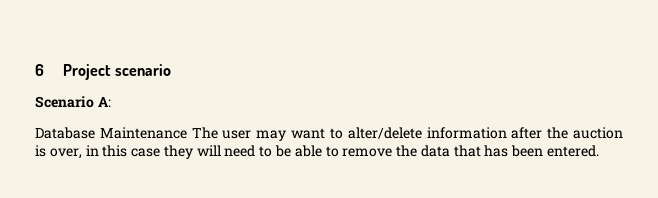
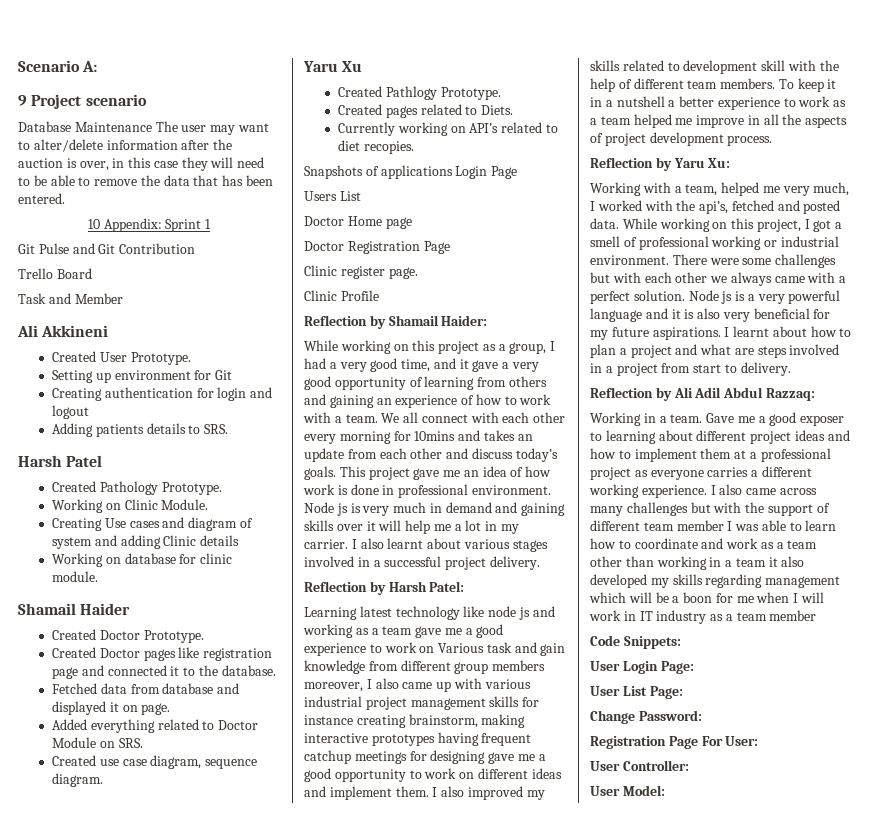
[35,64,44,76] 6 -> [18,60,98,72] [18,95,27,106] Scenario A: // 9
[35,96,111,108] // Scenario A: -> (147, 100) none
(600, 151) none -> [87,218,212,232] [18,243,196,254] [18,268,92,279] [18,293,123,304] [17,325,109,337] [51,351,191,365] [51,370,233,383] [51,387,273,401] [51,405,89,419] [51,423,229,437] [18,455,103,467] [51,481,222,495] [51,499,209,513] [51,517,253,531] [51,535,240,549] [51,553,233,567] [51,571,98,582] [18,603,131,615] [51,629,204,643] [51,647,273,661] [51,665,276,679] [51,683,240,694] [51,701,171,715] [51,719,259,733] [51,737,143,748] [51,755,258,769] [51,773,103,787] [303,61,363,72] [337,86,501,100] [337,104,514,118] [337,122,558,136] [337,140,414,154] [304,165,518,179] [304,191,361,201] [304,216,412,229] [304,241,450,254] [304,265,418,279] [304,290,379,301] [304,315,488,329] [304,340,556,354] [304,358,540,372] [304,376,547,390] [304,394,552,408] [303,412,566,423] [304,430,533,444] [304,448,558,462] [304,466,552,480] [303,484,551,498] [304,502,566,516] [304,520,520,534] [304,538,548,552] [304,556,540,570] [304,581,465,595] [304,606,555,620] [303,624,504,638] [304,642,566,656] [304,660,546,674] [304,678,531,692] [304,696,540,710] [304,714,526,728] [304,732,532,746] [304,750,546,764] [304,768,562,782] [304,786,545,800] [590,60,839,74] [590,78,837,92] [590,96,847,110] [590,114,848,128] [590,132,773,146] [590,157,731,171] [590,182,850,196] [590,200,841,214] [590,218,843,232] [590,236,839,250] [590,254,837,268] [590,272,847,286] [590,290,841,304] [590,308,831,322] [590,326,852,340] [590,344,840,358] [590,362,791,376] [590,387,815,401] [590,412,845,426] [590,430,850,444] [590,448,831,462] [590,466,812,480] [589,484,817,498] [590,502,830,516] [590,520,837,531] [590,538,818,549] [590,556,805,570] [590,574,841,588] [589,592,825,603] [589,610,817,624] [590,635,681,649] [590,661,694,674] [590,686,683,699] [590,710,702,724] [590,736,759,749] [590,760,689,771] [590,785,665,796] // 10 Appendix: Sprint 1 // Git Pulse and Git Contribution // Trello Board // Task and Member // Ali Akkineni // Created User Prototype. // Setting up environment for Git // Creating authentication for login and logout // Adding patients details to SRS. // Harsh Patel // Created Pathology Prototype. // Working on Clinic Module. // Creating Use cases and diagram of system and adding Clinic details // Working on database for clinic module. // Shamail Haider // Created Doctor Prototype. // Created Doctor pages like registration page and connected it to the database. // Fetched data from database and displayed it on page. // Added everything related to Doctor Module on SRS. // Created use case diagram, sequence diagram. // Yaru Xu // Created Pathlogy Prototype. // Created pages related to Diets. // Currently working on API’s related to diet recopies. // Snapshots of applications Login Page // Users List // Doctor Home page // Doctor Registration Page // Clinic register page. // Clinic Profile // Reflection by Shamail Haider: // While working on this project as a group, I had a very good time, and it gave a very good opportunity of learning from others and gaining an experience of how to work with a team. We all connect with each other every morning for 10mins and takes an update from each other and discuss today’s goals. This project gave me an idea of how work is done in professional environment. Node js is very much in demand and gaining skills over it will help me a lot in my carrier. I also learnt about various stages involved in a successful project delivery. // Reflection by Harsh Patel: // Learning latest technology like node js and working as a team gave me a good experience to work on Various task and gain knowledge from different group members moreover, I also came up with various industrial project management skills for instance creating brainstorm, making interactive prototypes having frequent catchup meetings for designing gave me a good opportunity to work on different ideas and implement them. I also improved my skills related to development skill with the help of different team members. To keep it in a nutshell a better experience to work as a team helped me improve in all the aspects of project development process. // Reflection by Yaru Xu: // Working with a team, helped me very much, I worked with the api’s, fetched and posted data. While working on this project, I got a smell of professional working or industrial environment. There were some challenges but with each other we always came with a perfect solution. Node js is a very powerful language and it is also very beneficial for my future aspirations. I learnt about how to plan a project and what are steps involved in a project from start to delivery. // Reflection by Ali Adil Abdul Razzaq: // Working in a team. Gave me a good exposer to learning about different project ideas and how to implement them at a professional project as everyone carries a different working experience. I also came across many challenges but with the support of different team member I was able to learn how to coordinate and work as a team other than working in a team it also developed my skills regarding management which will be a boon for me when I will work in IT industry as a team member // Code Snippets: // User Login Page: // User List Page: // Change Password: // Registration Page For User: // User Controller: // User Model:

